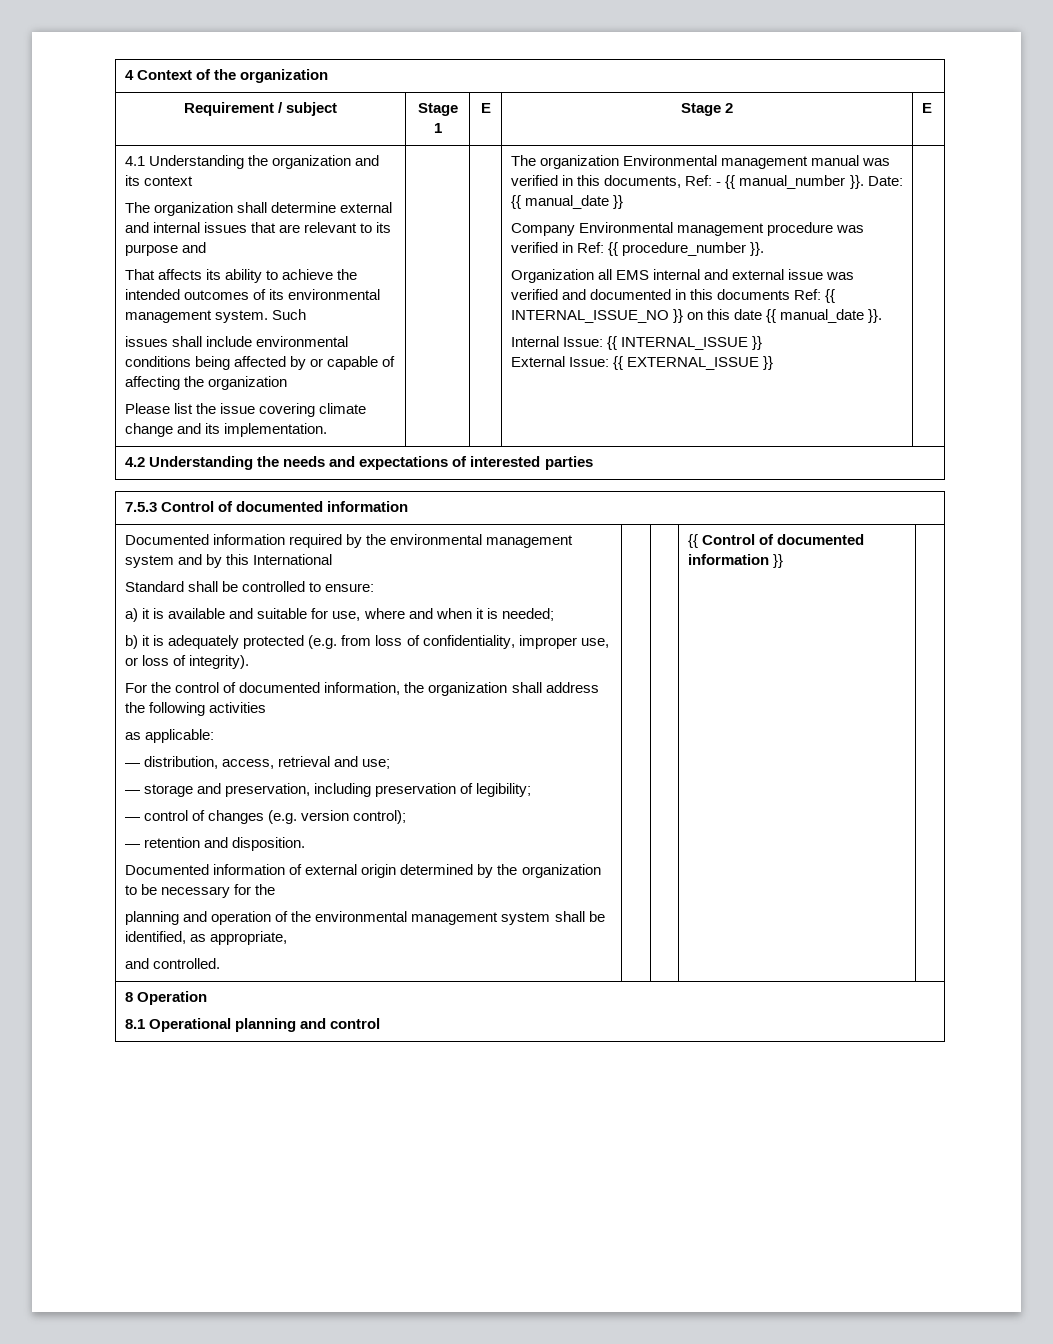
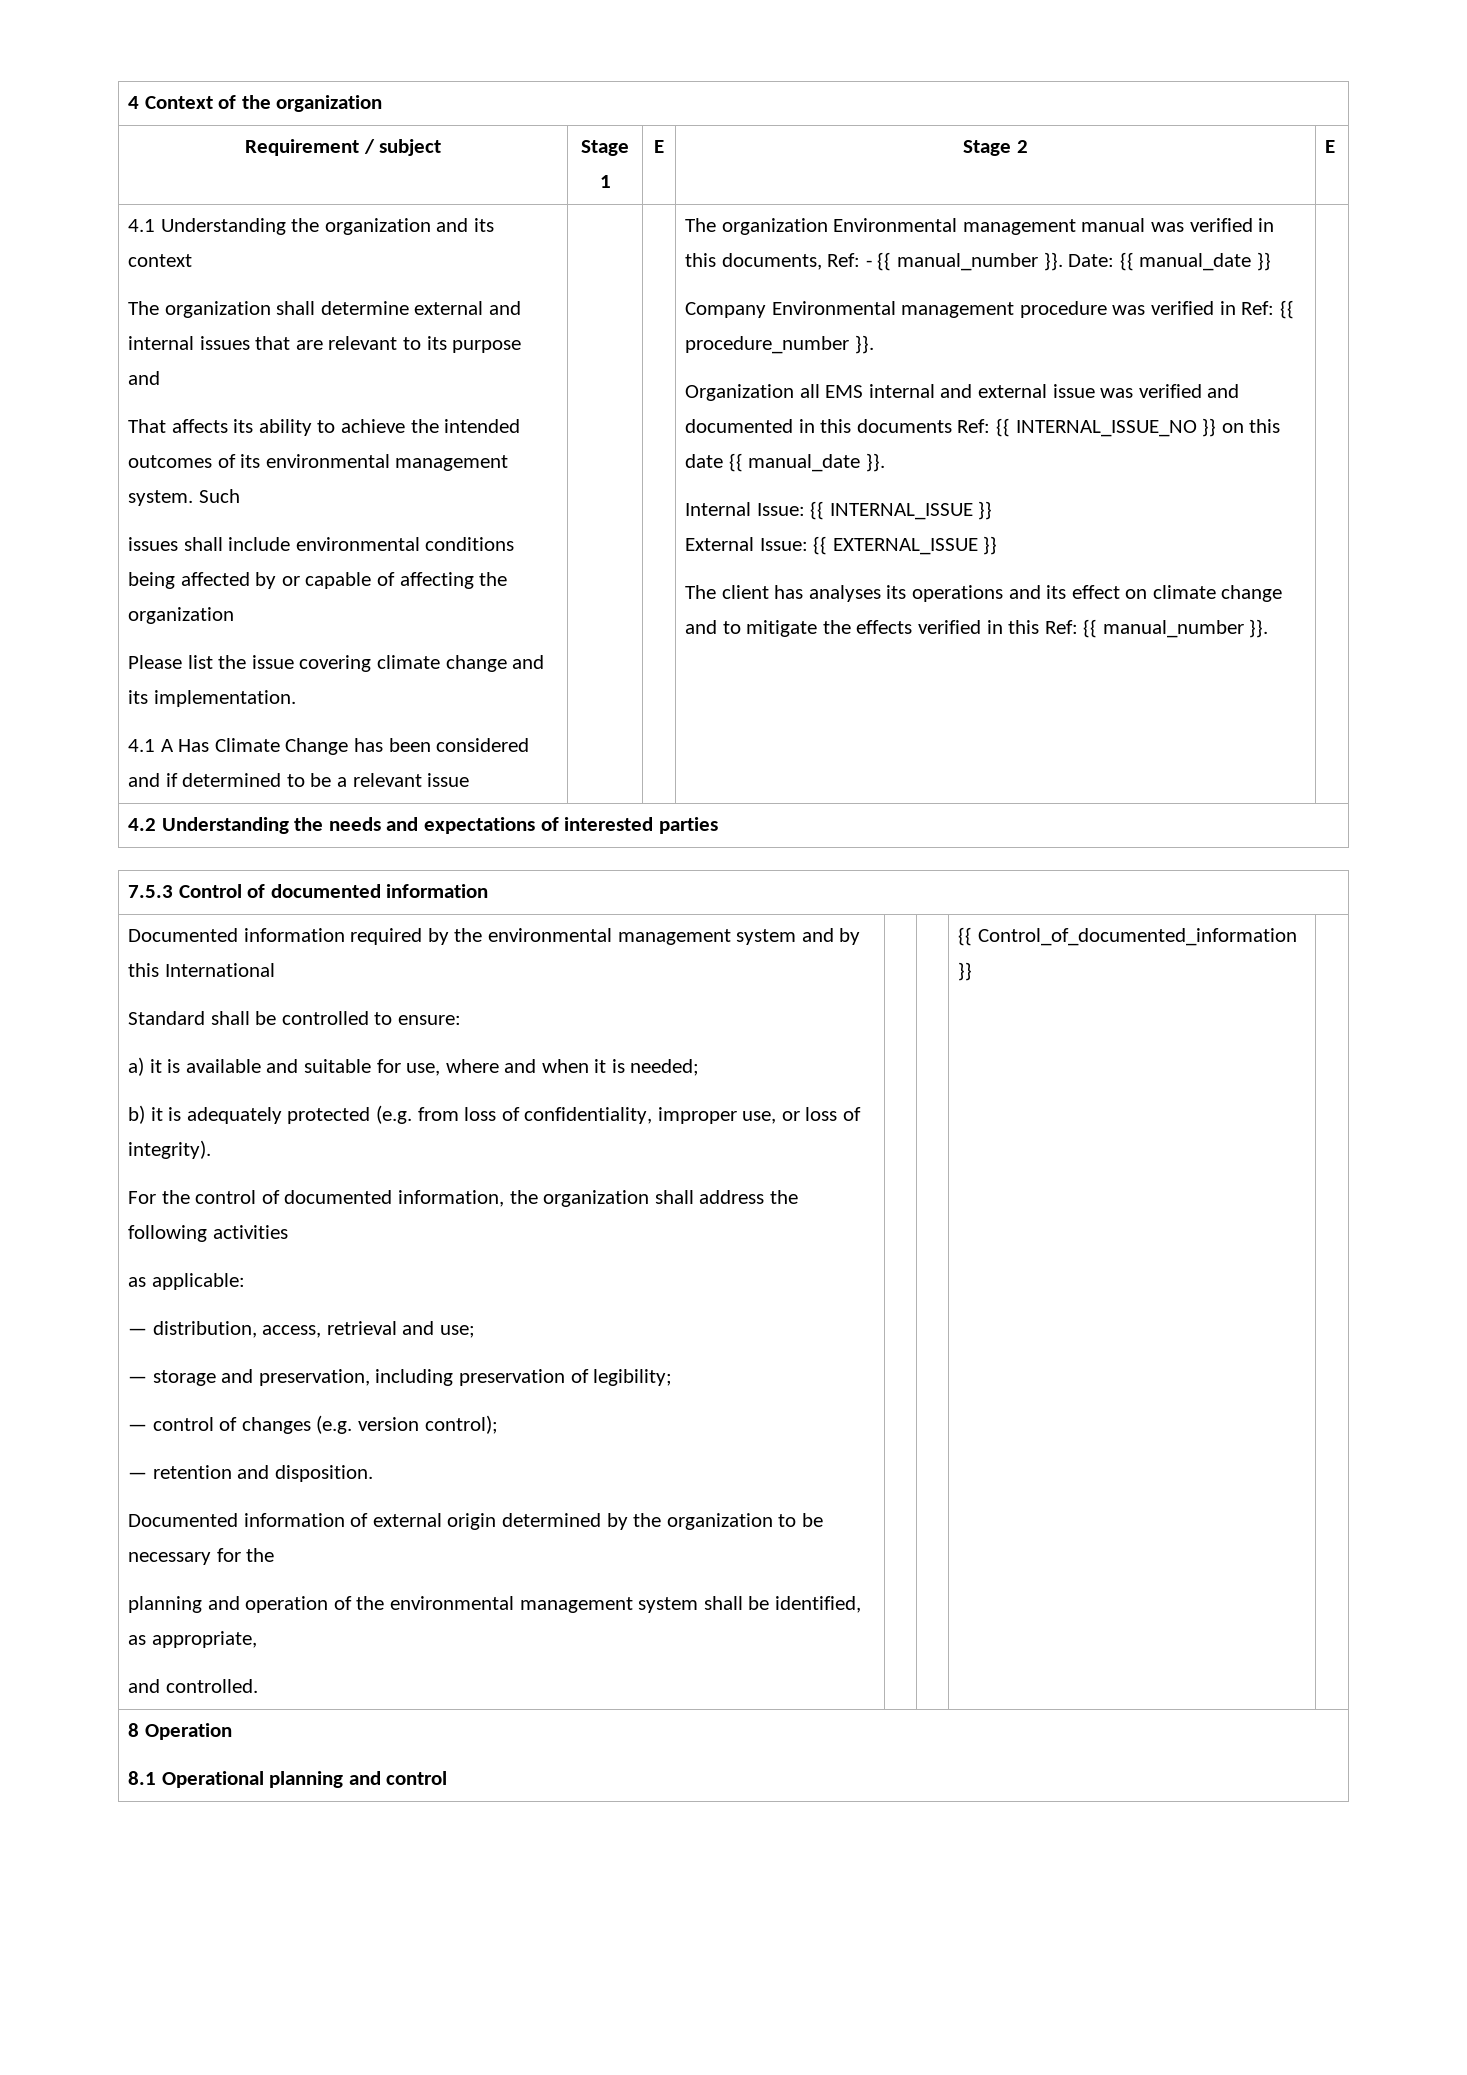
(328, 430) none -> [128,738,530,755] [128,773,470,787] // 4.1 A Has Climate Change has been considered and if determined to be a relevant issue
(774, 363) none -> [685,585,1283,602] [685,619,1269,638] // The client has analyses its operations and its effect on climate change and to mitigate the effects verified in this Ref: {{ manual_number }}.
[702,534,865,545] [688,554,770,565] Control of documented information -> [977,928,1297,946] Control_of_documented_information

